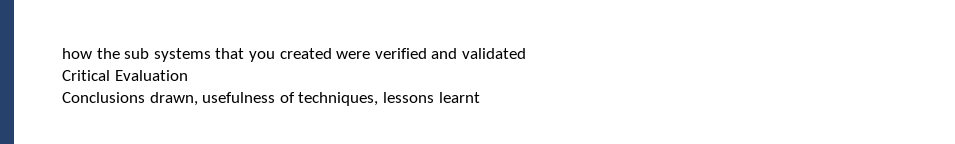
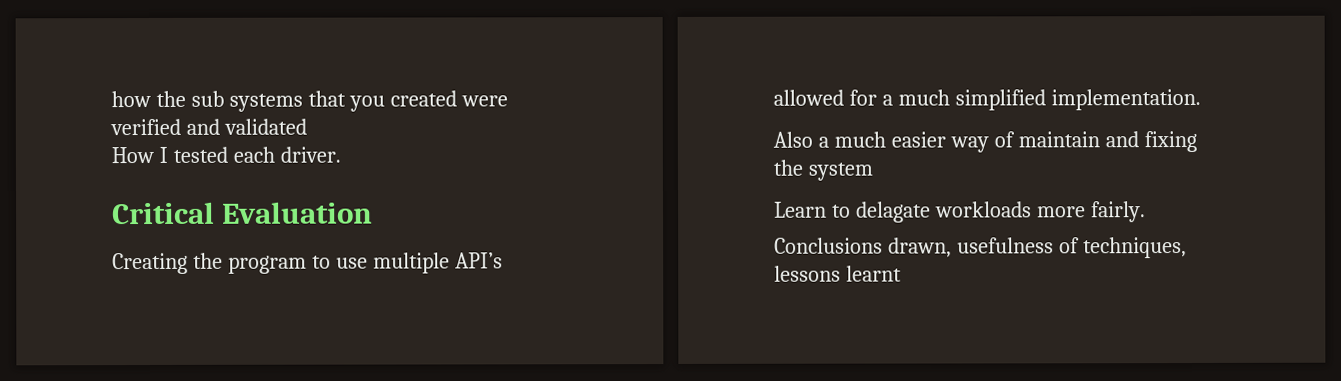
[62,70,188,81] Critical Evaluation -> [111,146,341,164] [112,201,374,225] [112,252,503,275] [773,88,1201,111] [773,130,1197,153] [773,159,873,181] [774,201,1146,223] How I tested each driver. // Critical Evaluation // Creating the program to use multiple API’s allowed for a much simplified implementation. // Also a much easier way of maintain and fixing the system // Learn to delagate workloads more fairly.

